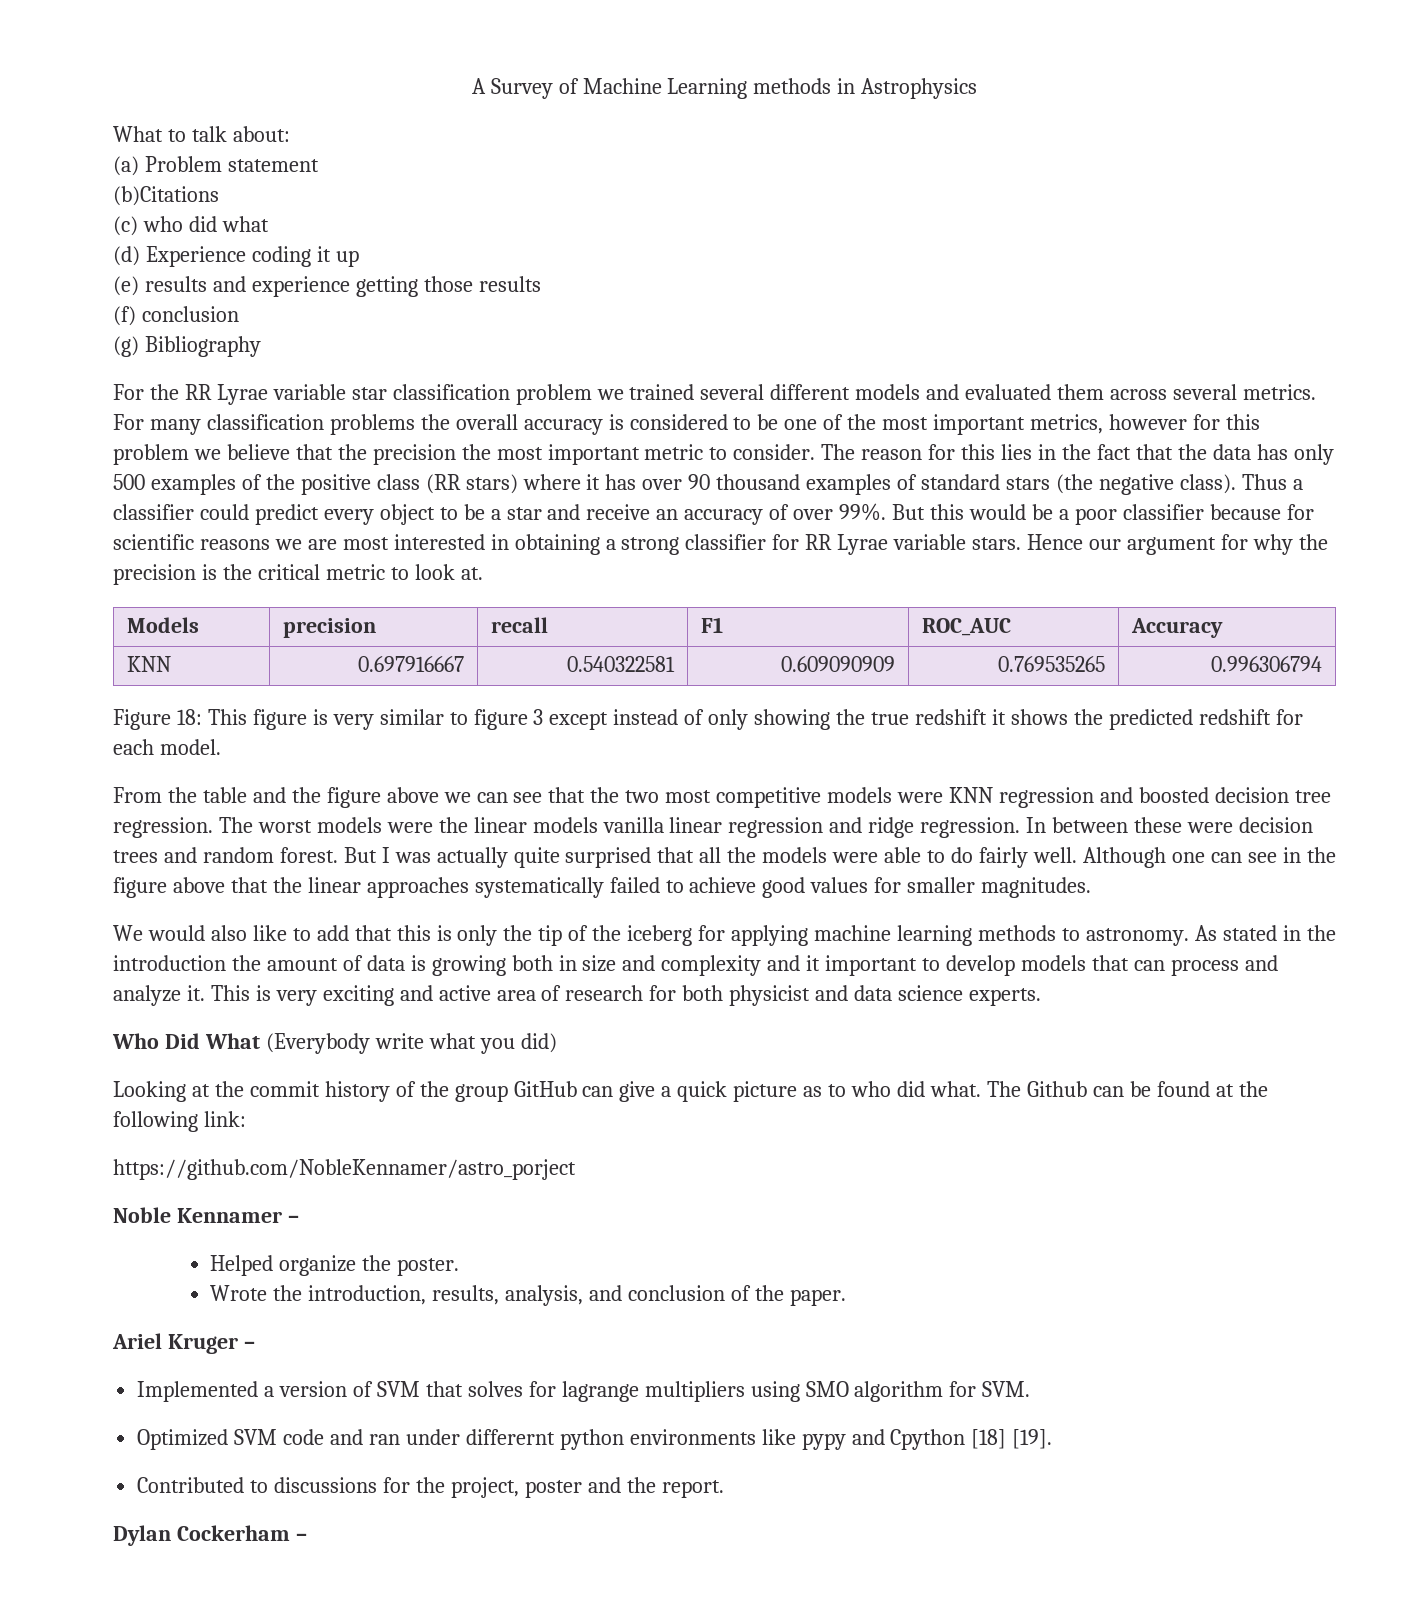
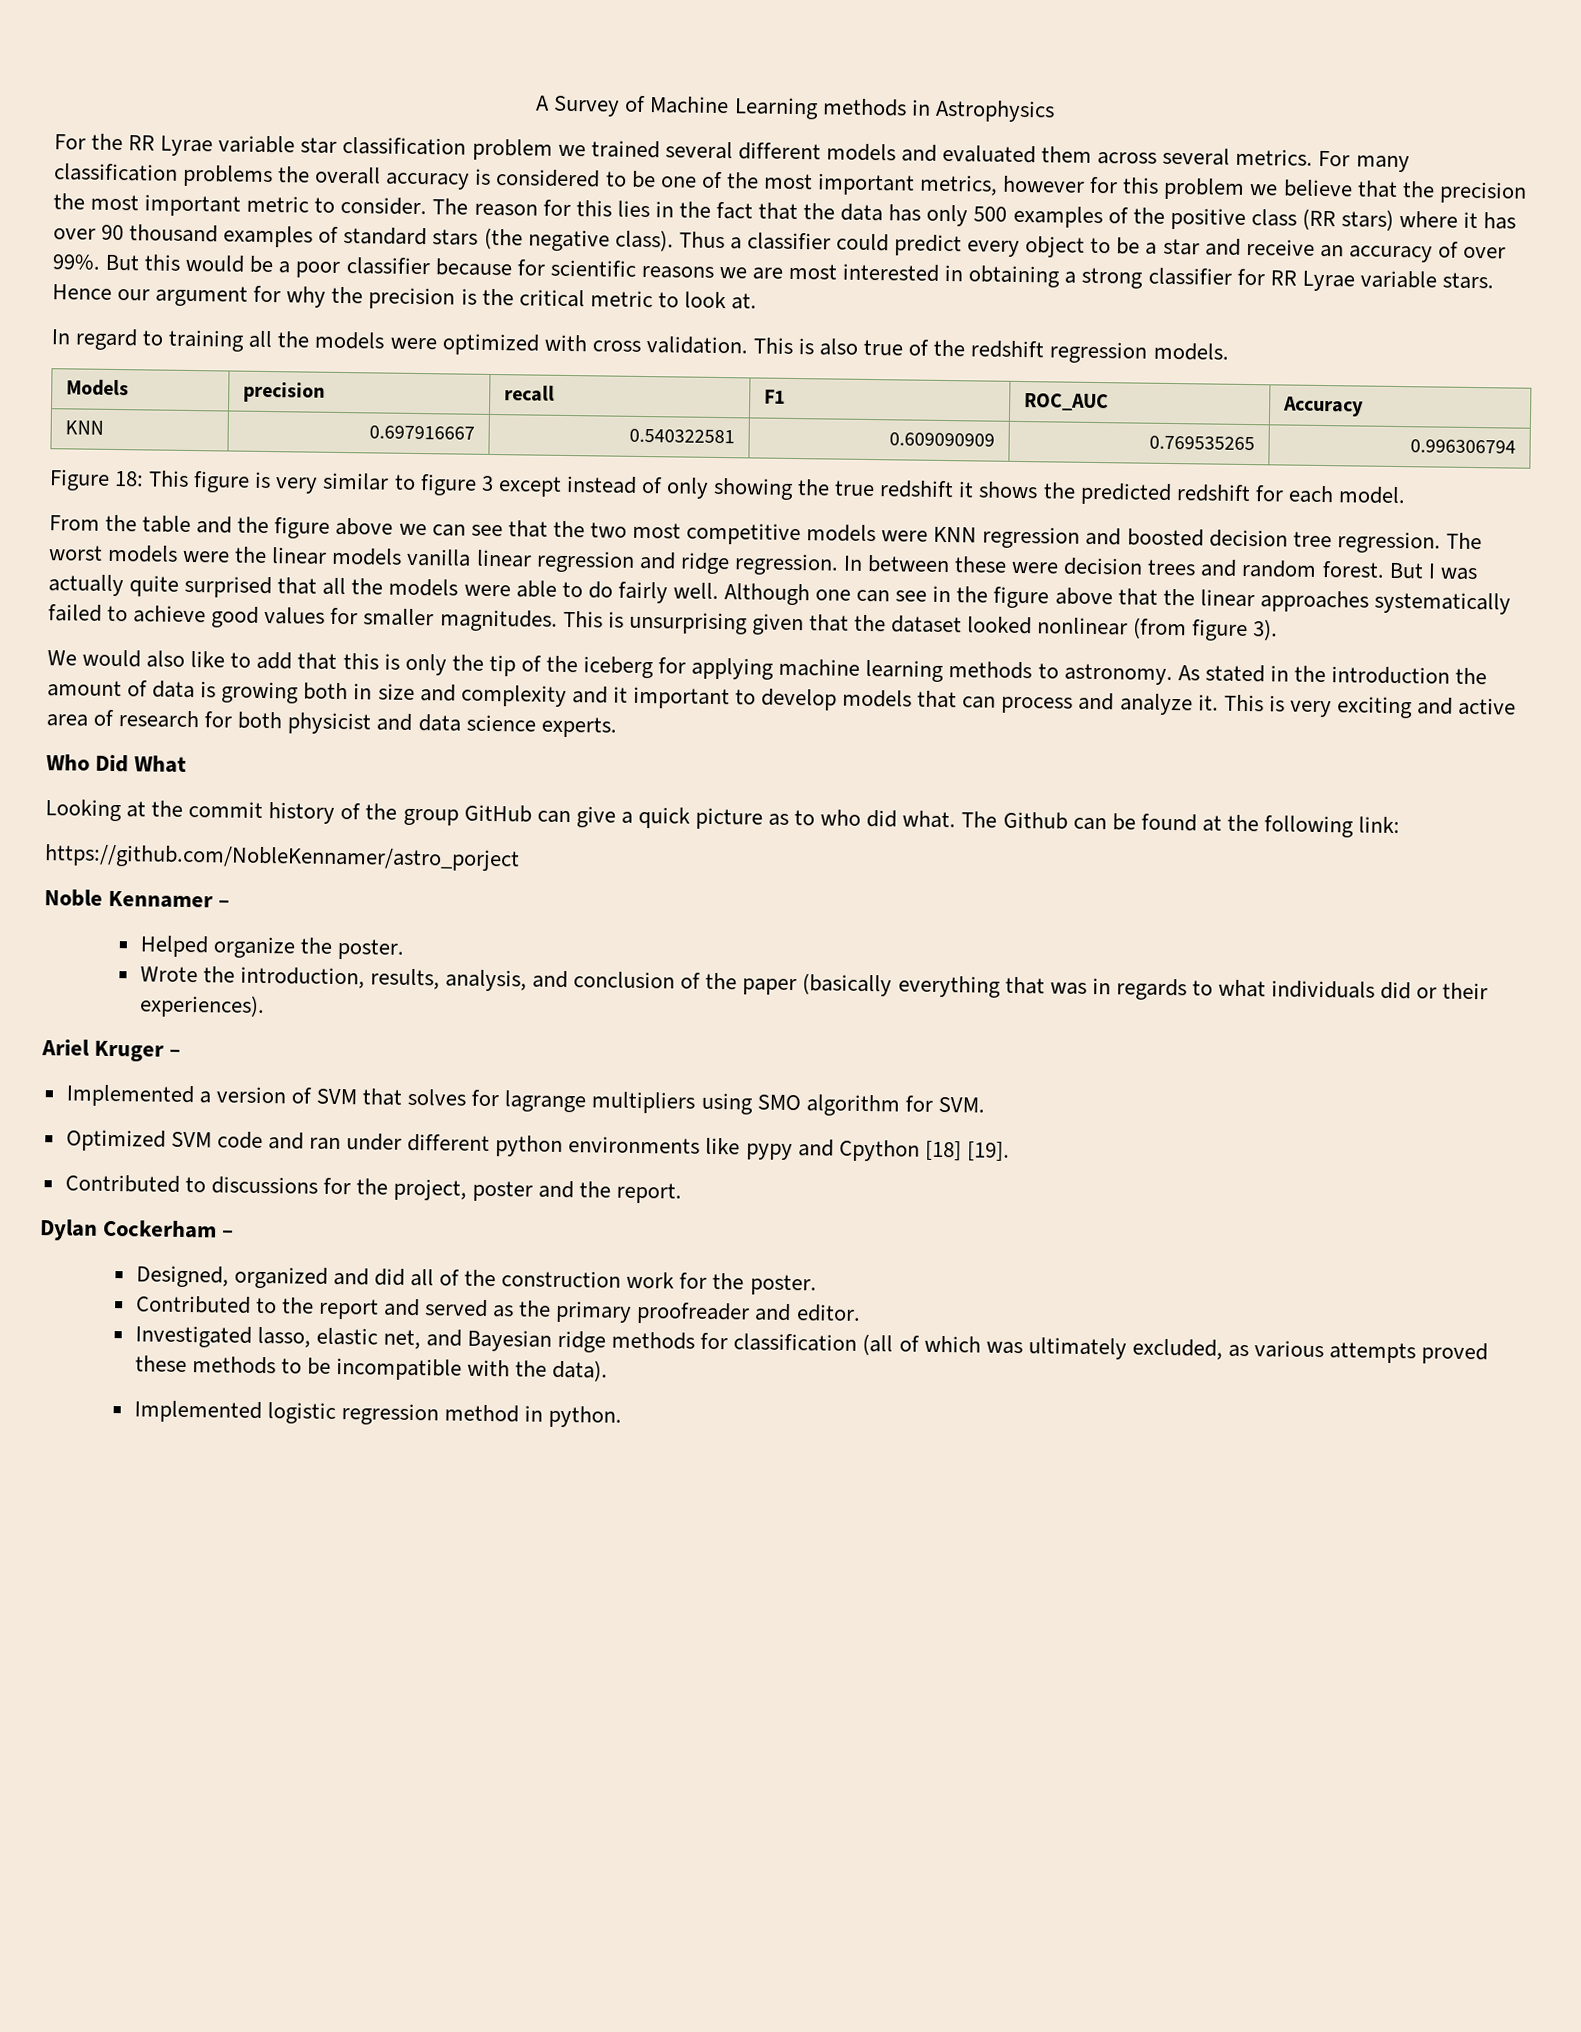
[113,126,290,142] [113,156,319,176] [113,186,219,206] [113,216,269,236] [113,246,359,267] [113,276,541,297] [113,306,239,326] [113,336,261,357] // What to talk about: // (a) Problem statement // (b)Citations // (c) who did what // (d) Experience coding it up // (e) results and experience getting those results // (f) conclusion // (g) Bibliography -> (1055, 111) none
(483, 573) none -> [51,328,1229,364] // In regard to training all the models were optimized with cross validation. This is also true of the redshift regression models.
(1092, 887) none -> [562,610,1279,642] This is unsurprising given that the dataset looked nonlinear (from figure 3).
[265,1033,557,1054] (Everybody write what you did) -> (188, 764) none
[789,1289,846,1306] paper. -> [742,973,1489,1001] [138,994,265,1019] paper (basically everything that was in regards to what individuals did or their experiences).
[465,1429,555,1445] differernt -> [407,1133,491,1153] different
(307, 1537) none -> [135,1265,817,1296] [135,1295,861,1325] [134,1325,1489,1365] [134,1355,609,1382] [133,1400,623,1428] // Designed, organized and did all of the construction work for the poster. // Contributed to the report and served as the primary proofreader and editor. // Investigated lasso, elastic net, and Bayesian ridge methods for classification (all of which was ultimately excluded, as various attempts proved these methods to be incompatible with the data). // Implemented logistic regression method in python.

